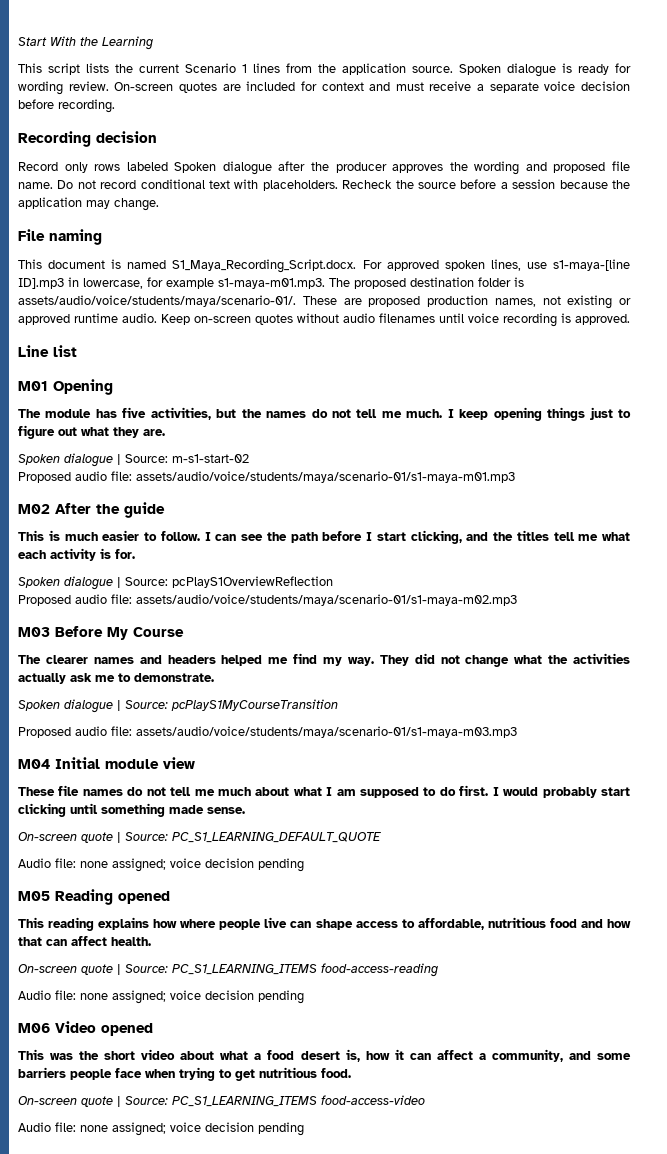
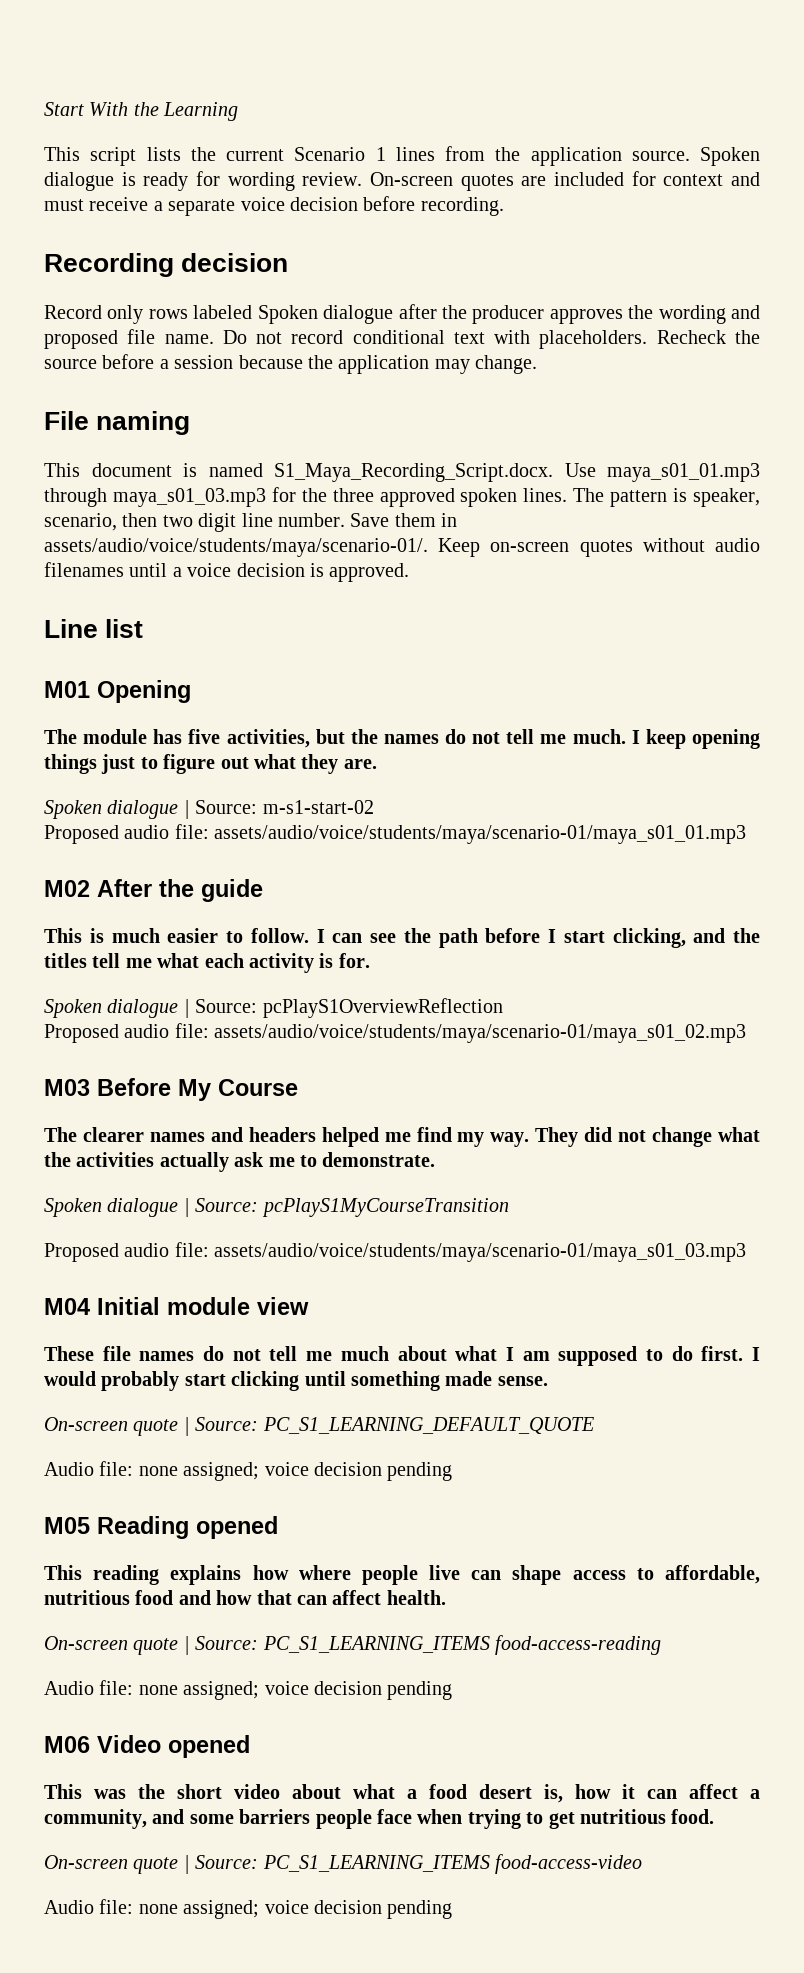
[362,259,631,271] [18,277,524,289] [18,295,631,309] [18,313,157,325] For approved spoken lines, use s1-maya-[line ID].mp3 in lowercase, for example s1-maya-m01.mp3. The proposed destination folder is assets/audio/voice/students/maya/scenario-01/. These are proposed production names, not existing or approved runtime audio. -> [564,463,760,482] [44,487,760,507] [44,513,458,532] [44,538,428,557] Use maya_s01_01.mp3 through maya_s01_03.mp3 for the three approved spoken lines. The pattern is speaker, scenario, then two digit line number. Save them in assets/audio/voice/students/maya/scenario-01/.
[468,313,557,327] voice recording -> [172,563,305,577] a voice decision
[136,471,515,483] assets/audio/voice/students/maya/scenario-01/s1-maya-m01.mp3 -> [214,825,747,844] assets/audio/voice/students/maya/scenario-01/maya_s01_01.mp3
[136,594,517,606] assets/audio/voice/students/maya/scenario-01/s1-maya-m02.mp3 -> [214,1024,747,1043] assets/audio/voice/students/maya/scenario-01/maya_s01_02.mp3
[136,726,517,738] assets/audio/voice/students/maya/scenario-01/s1-maya-m03.mp3 -> [214,1243,747,1262] assets/audio/voice/students/maya/scenario-01/maya_s01_03.mp3

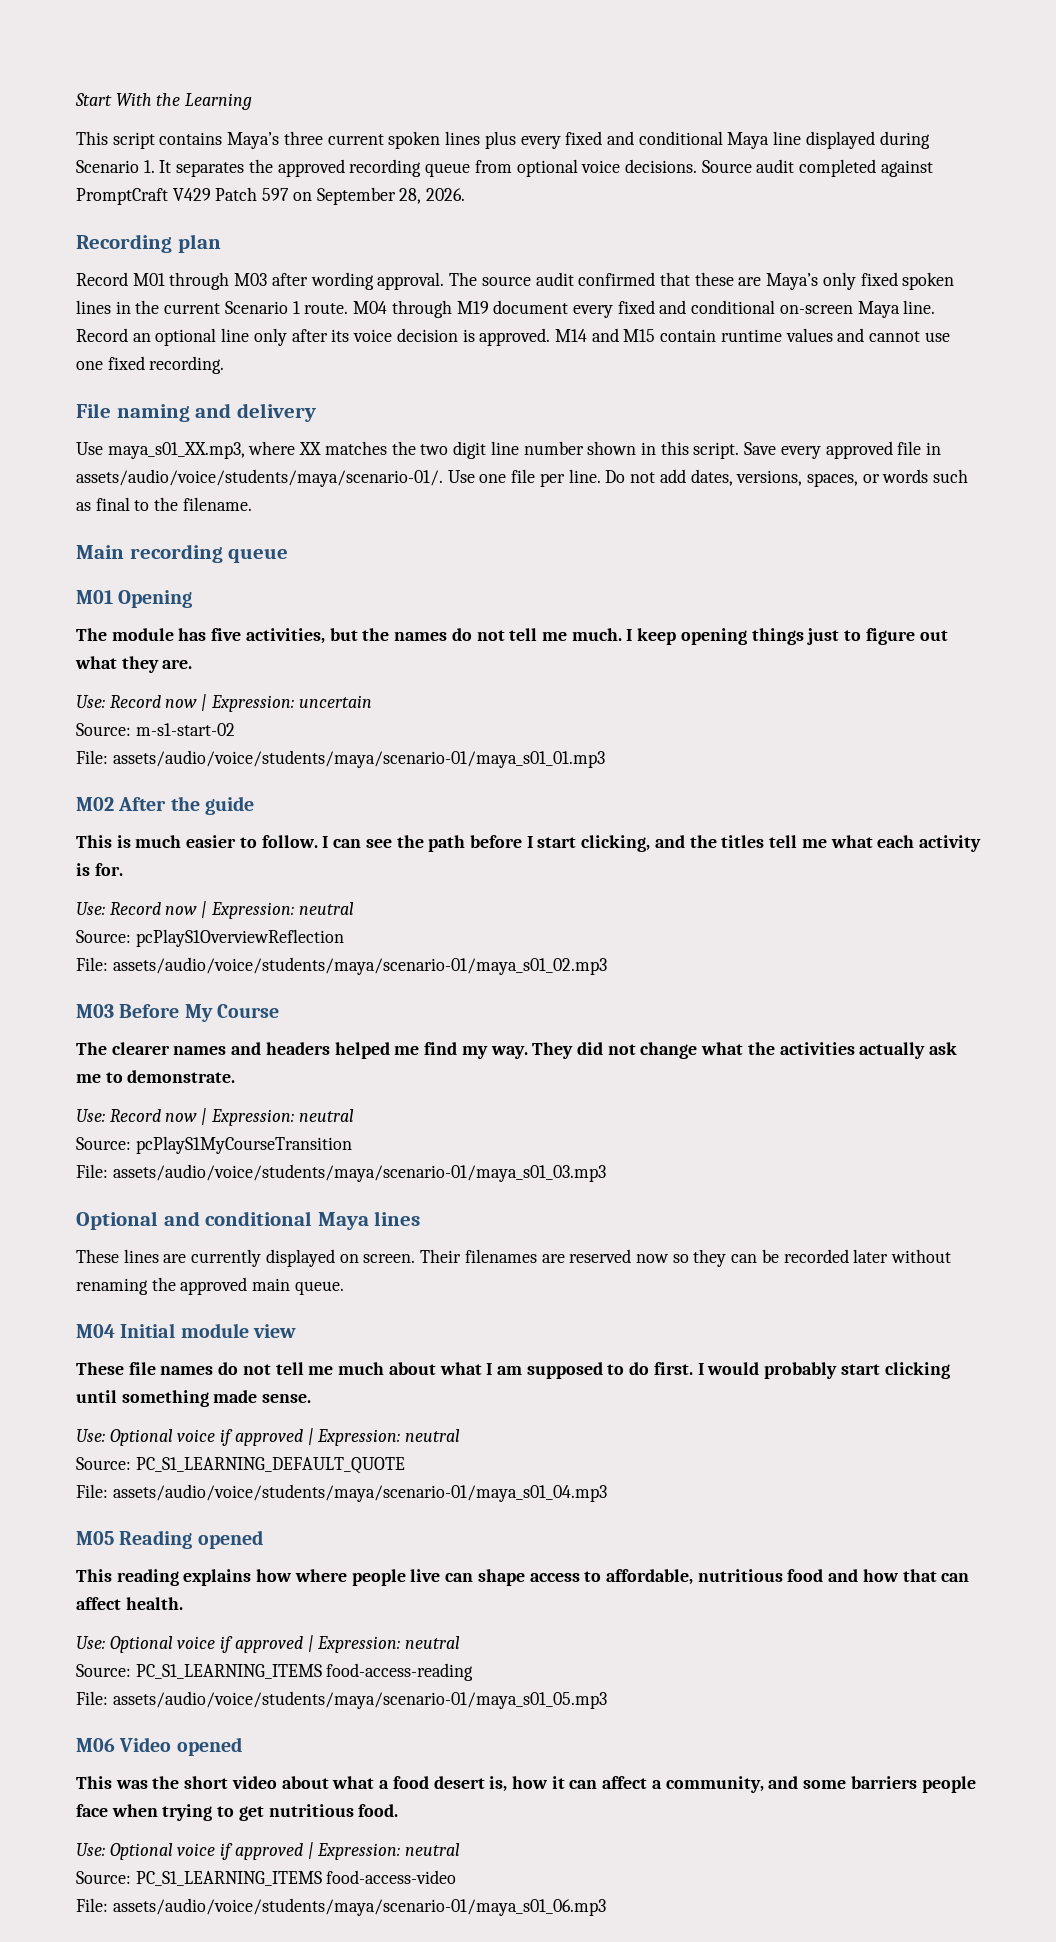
[146,146,760,166] [44,171,760,191] [44,196,504,216] [44,253,289,277] [44,304,760,324] [44,329,760,349] [44,354,538,374] [44,411,191,435] [44,463,760,482] [44,487,760,507] [44,513,458,532] [44,538,761,557] [44,562,410,582] [44,619,144,638] lists the current Scenario 1 lines from the application source. Spoken dialogue is ready for wording review. On-screen quotes are included for context and must receive a separate voice decision before recording. // Recording decision // Record only rows labeled Spoken dialogue after the producer approves the wording and proposed file name. Do not record conditional text with placeholders. Recheck the source before a session because the application may change. // File naming // This document is named S1_Maya_Recording_Script.docx. Use maya_s01_01.mp3 through maya_s01_03.mp3 for the three approved spoken lines. The pattern is speaker, scenario, then two digit line number. Save them in assets/audio/voice/students/maya/scenario-01/. Keep on-screen quotes without audio filenames until a voice decision is approved. // Line list -> [159,131,930,149] [76,159,933,177] [76,187,466,205] [76,234,221,253] [76,272,955,290] [76,300,936,318] [76,328,950,346] [76,356,225,374] [76,403,316,422] [76,441,942,459] [76,469,969,487] [76,497,252,511] [76,544,289,563] contains Maya’s three current spoken lines plus every fixed and conditional Maya line displayed during Scenario 1. It separates the approved recording queue from optional voice decisions. Source audit completed against PromptCraft V429 Patch 597 on September 28, 2026. // Recording plan // Record M01 through M03 after wording approval. The source audit confirmed that these are Maya’s only fixed spoken lines in the current Scenario 1 route. M04 through M19 document every fixed and conditional on-screen Maya line. Record an optional line only after its voice decision is approved. M14 and M15 contain runtime values and cannot use one fixed recording. // File naming and delivery // Use maya_s01_XX.mp3, where XX matches the two digit line number shown in this script. Save every approved file in assets/audio/voice/students/maya/scenario-01/. Use one file per line. Do not add dates, versions, spaces, or words such as final to the filename. // Main recording queue
[44,800,190,819] Spoken dialogue | -> [76,694,372,712] Use: Record now | Expression: uncertain //
[44,824,209,844] Proposed audio file: -> [76,750,108,764] File:
[44,999,190,1018] Spoken dialogue | -> [76,901,354,919] Use: Record now | Expression: neutral //
[44,1023,209,1043] Proposed audio file: -> [76,957,108,971] File:
[44,1198,509,1217] [44,1242,747,1262] Spoken dialogue | Source: pcPlayS1MyCourseTransition // Proposed audio file: assets/audio/voice/students/maya/scenario-01/maya_s01_03.mp3 -> [76,1108,354,1126] [76,1136,352,1154] [76,1164,606,1182] [76,1211,421,1230] [76,1249,952,1267] [76,1277,344,1295] Use: Record now | Expression: neutral // Source: pcPlayS1MyCourseTransition // File: assets/audio/voice/students/maya/scenario-01/maya_s01_03.mp3 // Optional and conditional Maya lines // These lines are currently displayed on screen. Their filenames are reserved now so they can be recorded later without renaming the approved main queue.
[44,1417,594,1436] [44,1461,453,1481] On-screen quote | Source: PC_S1_LEARNING_DEFAULT_QUOTE // Audio file: none assigned; voice decision pending -> [76,1428,461,1446] [76,1457,405,1474] [76,1484,607,1502] Use: Optional voice if approved | Expression: neutral // Source: PC_S1_LEARNING_DEFAULT_QUOTE // File: assets/audio/voice/students/maya/scenario-01/maya_s01_04.mp3
[44,1635,661,1655] [44,1680,453,1700] On-screen quote | Source: PC_S1_LEARNING_ITEMS food-access-reading // Audio file: none assigned; voice decision pending -> [76,1635,461,1653] [76,1663,474,1681] [76,1691,607,1709] Use: Optional voice if approved | Expression: neutral // Source: PC_S1_LEARNING_ITEMS food-access-reading // File: assets/audio/voice/students/maya/scenario-01/maya_s01_05.mp3
[44,1854,642,1874] [44,1899,453,1919] On-screen quote | Source: PC_S1_LEARNING_ITEMS food-access-video // Audio file: none assigned; voice decision pending -> [76,1842,461,1860] [76,1870,457,1886] [76,1898,606,1916] Use: Optional voice if approved | Expression: neutral // Source: PC_S1_LEARNING_ITEMS food-access-video // File: assets/audio/voice/students/maya/scenario-01/maya_s01_06.mp3

